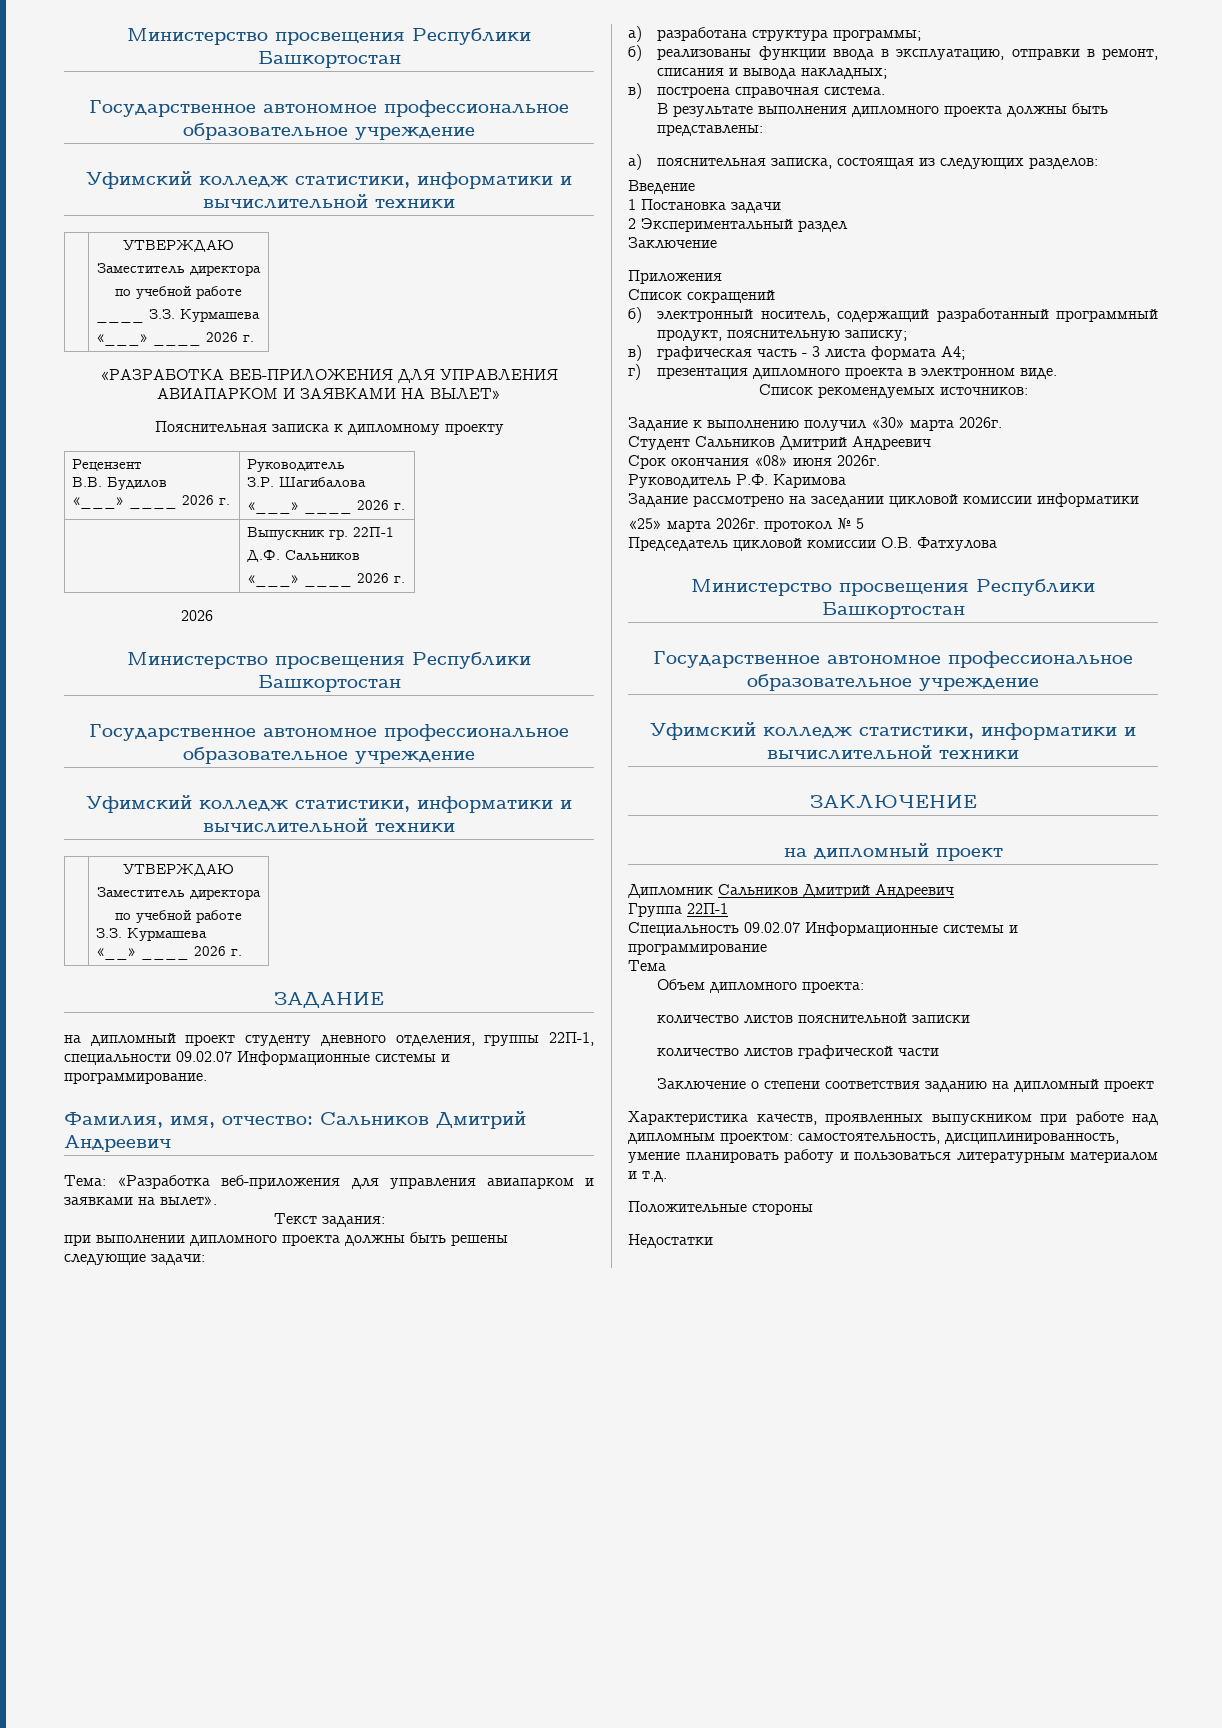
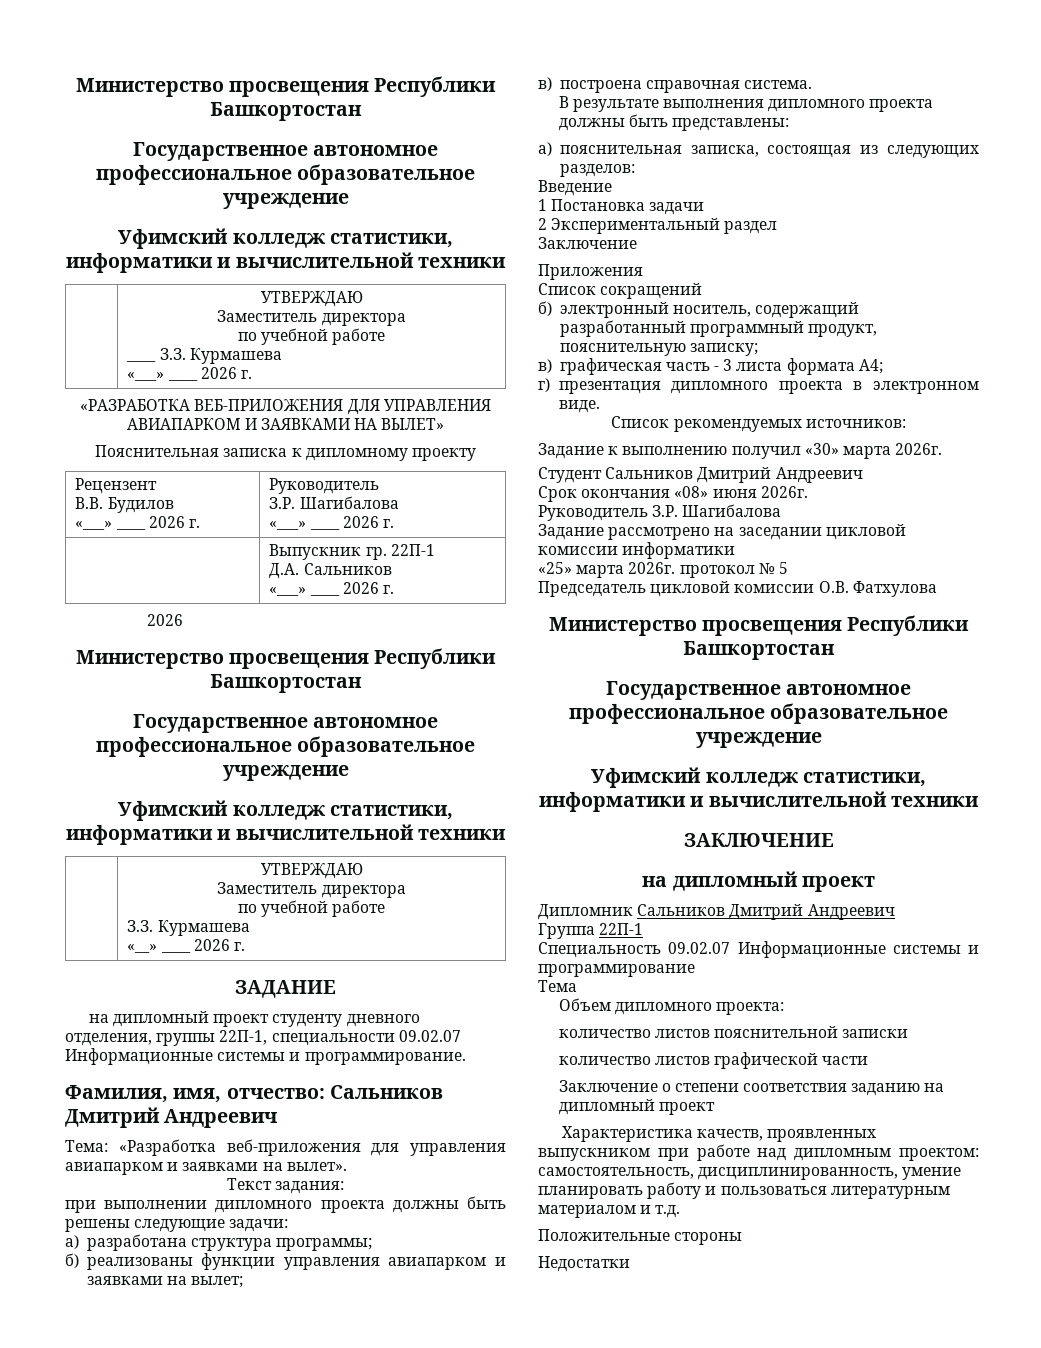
[247,550,281,562] Д.Ф. -> [269,563,300,579] Д.А.
[832,48,1158,60] [657,68,888,79] ввода в эксплуатацию, отправки в ремонт, списания и вывода накладных; -> [283,1257,506,1270] [86,1276,244,1288] управления авиапарком и заявками на вылет;
[736,474,846,488] Р.Ф. Каримова -> [652,504,782,517] З.Р. Шагибалова

